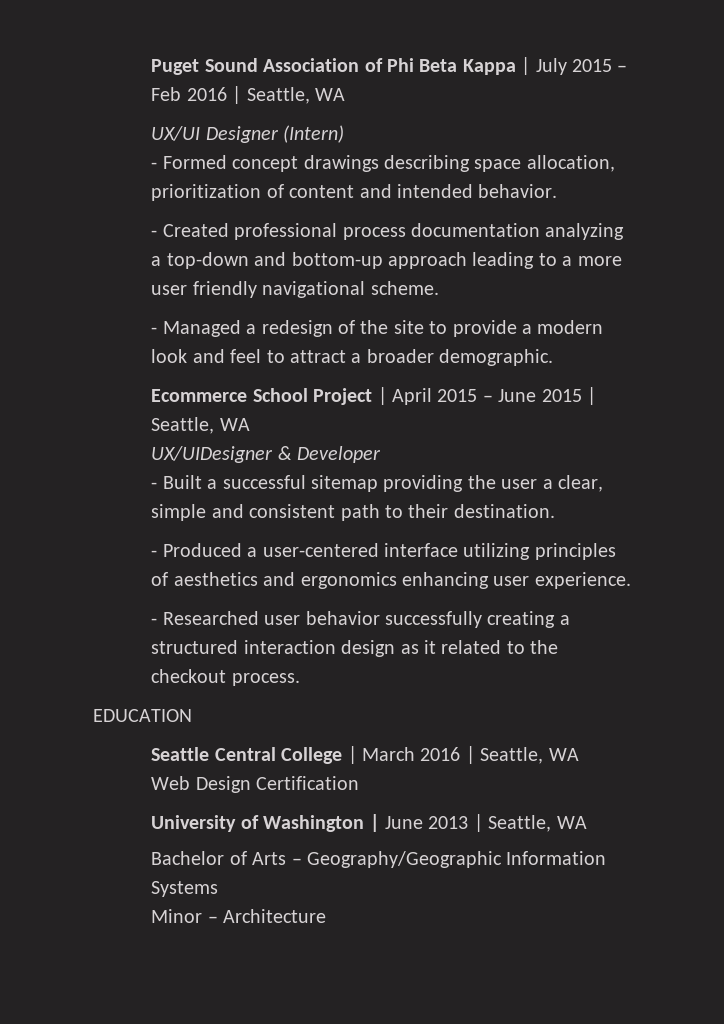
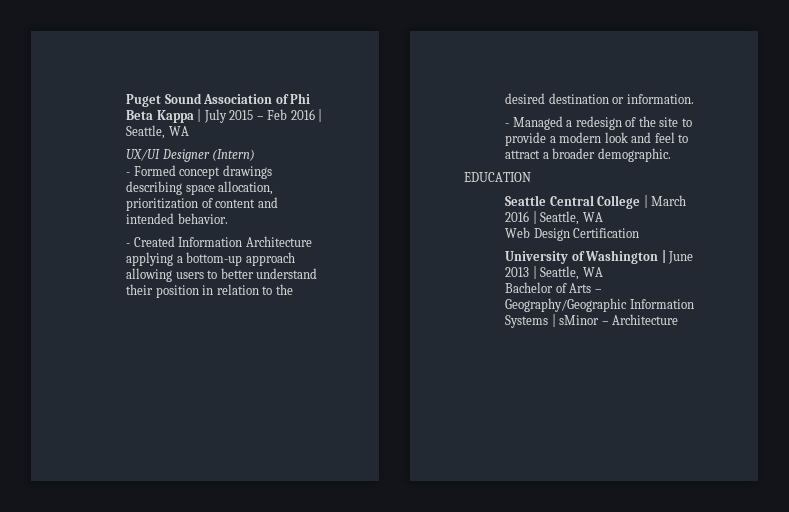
[234,223,625,240] [151,252,622,269] [151,281,439,298] professional process documentation analyzing a top-down and bottom-up approach leading to a more user friendly navigational scheme. -> [178,236,312,247] [126,252,295,266] [126,268,318,282] [126,284,293,298] [505,93,694,104] Information Architecture applying a bottom-up approach allowing users to better understand their position in relation to the desired destination or information.
[151,387,597,405] [151,417,250,434] [151,446,382,463] [151,475,604,492] [151,504,555,521] [151,543,616,560] [151,572,631,589] [151,611,570,628] [151,640,559,657] [151,669,300,686] // Ecommerce School Project | April 2015 – June 2015 | Seattle, WA // UX/UIDesigner & Developer // - Built a successful sitemap providing the user a clear, simple and consistent path to their destination. // - Produced a user-centered interface utilizing principles of aesthetics and ergonomics enhancing user experience. // - Researched user behavior successfully creating a structured interaction design as it related to the checkout process. -> (671, 155) none
[151,909,203,923] // Minor -> [551,314,600,327] | sMinor

